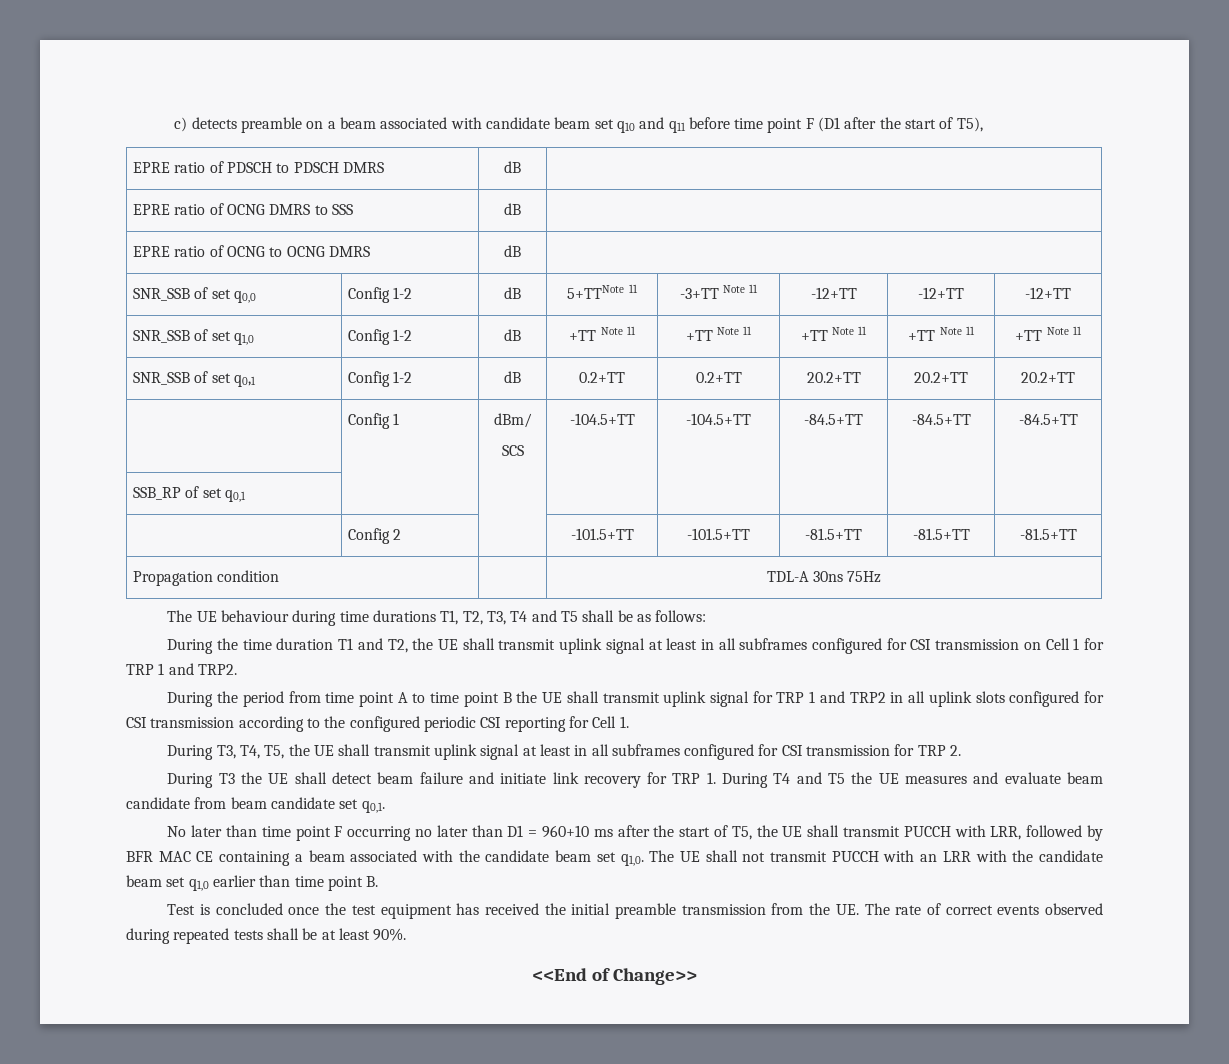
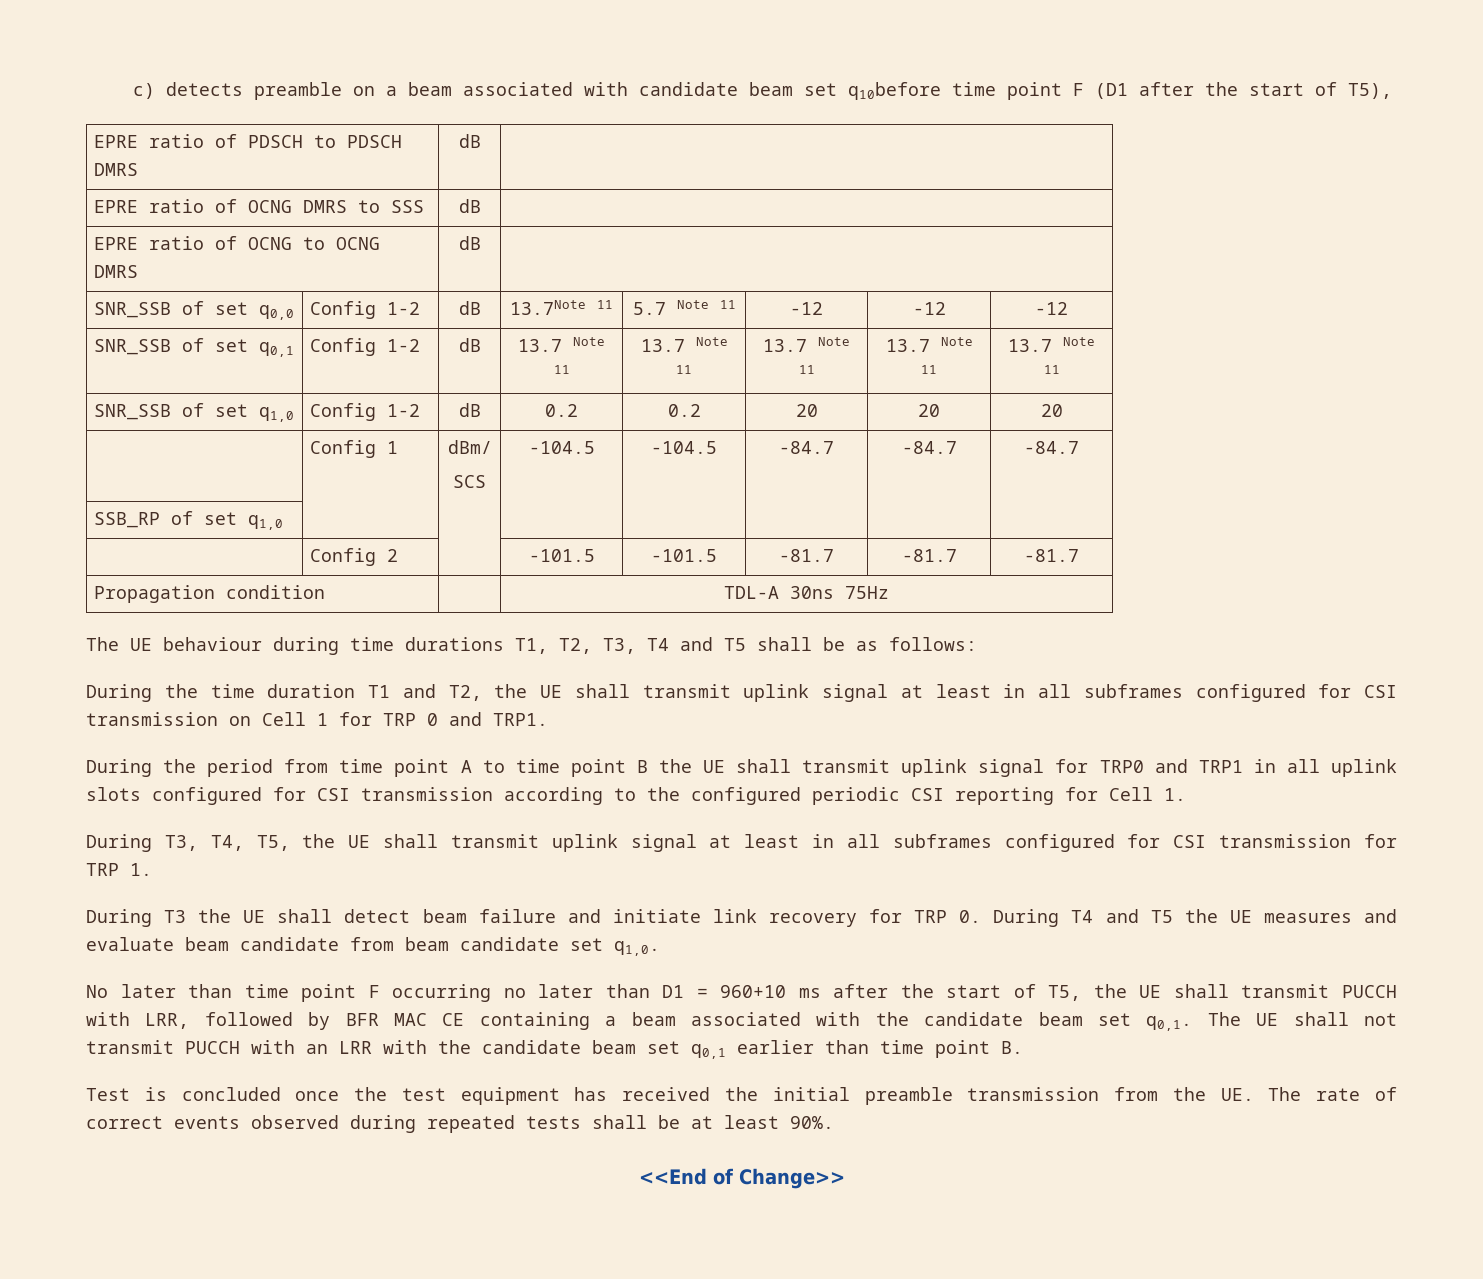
[616,117,730,133] q10 and q11 before -> [847,82,941,100] q10before
[567,284,638,299] [679,284,759,299] [810,287,857,299] [918,287,964,299] [1025,287,1071,299] 5+TTNote 11 | -3+TT Note 11 | -12+TT | -12+TT | -12+TT -> [510,300,613,315] [632,300,736,315] [790,302,823,315] [912,302,946,315] [1035,302,1068,315] [94,338,295,357] [310,338,421,356] [458,338,481,352] [518,337,605,352] [553,365,570,374] [640,337,728,352] [676,365,692,374] [763,337,850,352] [798,365,815,374] [885,337,973,352] [921,365,937,374] [1008,337,1095,352] [1043,365,1060,374] 13.7Note 11 | 5.7 Note 11 | -12 | -12 | -12 // SNR_SSB of set q0,1 | Config 1-2 | dB | 13.7 Note 11 | 13.7 Note 11 | 13.7 Note 11 | 13.7 Note 11 | 13.7 Note 11
[569,326,636,341] [685,326,753,341] [800,326,868,341] [908,326,975,341] [1015,326,1082,341] [133,371,257,387] [348,371,413,387] [504,371,521,383] [579,372,625,383] [695,372,742,383] [806,372,861,383] [914,372,968,383] [1021,372,1075,383] +TT Note 11 | +TT Note 11 | +TT Note 11 | +TT Note 11 | +TT Note 11 // SNR_SSB of set q0,1 | Config 1-2 | dB | 0.2+TT | 0.2+TT | 20.2+TT | 20.2+TT | 20.2+TT -> [545,404,578,417] [667,404,701,417] [795,404,818,417] [918,404,940,417] [1040,404,1063,417] 0.2 | 0.2 | 20 | 20 | 20
[569,413,635,425] [686,413,751,425] [804,414,863,425] [911,414,971,425] [1018,414,1078,425] -104.5+TT | -104.5+TT | -84.5+TT | -84.5+TT | -84.5+TT -> [528,441,595,454] [651,441,717,454] [779,441,834,454] [901,441,957,454] [1024,441,1079,454] -104.5 | -104.5 | -84.7 | -84.7 | -84.7
[225,490,247,502] q0,1 -> [248,515,284,530] q1,0
[570,528,634,540] [687,528,750,540] [805,528,862,540] [912,528,970,540] [1019,528,1077,540] -101.5+TT | -101.5+TT | -81.5+TT | -81.5+TT | -81.5+TT -> [528,549,595,562] [651,549,717,562] [779,549,834,562] [901,549,957,562] [1024,549,1079,562] -101.5 | -101.5 | -81.7 | -81.7 | -81.7
[158,663,237,675] 1 and TRP2. -> [427,712,548,726] 0 and TRP1.
[776,691,886,703] TRP 1 and TRP2 -> [1099,759,1243,773] TRP0 and TRP1
[950,745,962,756] 2. -> [130,863,152,876] 1.
[706,772,716,784] 1. -> [959,910,982,923] 0.
[361,801,385,813] q0,1. -> [614,941,660,956] q1,0.
[620,854,644,866] q1,0. -> [1146,1016,1193,1031] q0,1.
[188,879,209,891] q1,0 -> [691,1044,726,1059] q0,1

